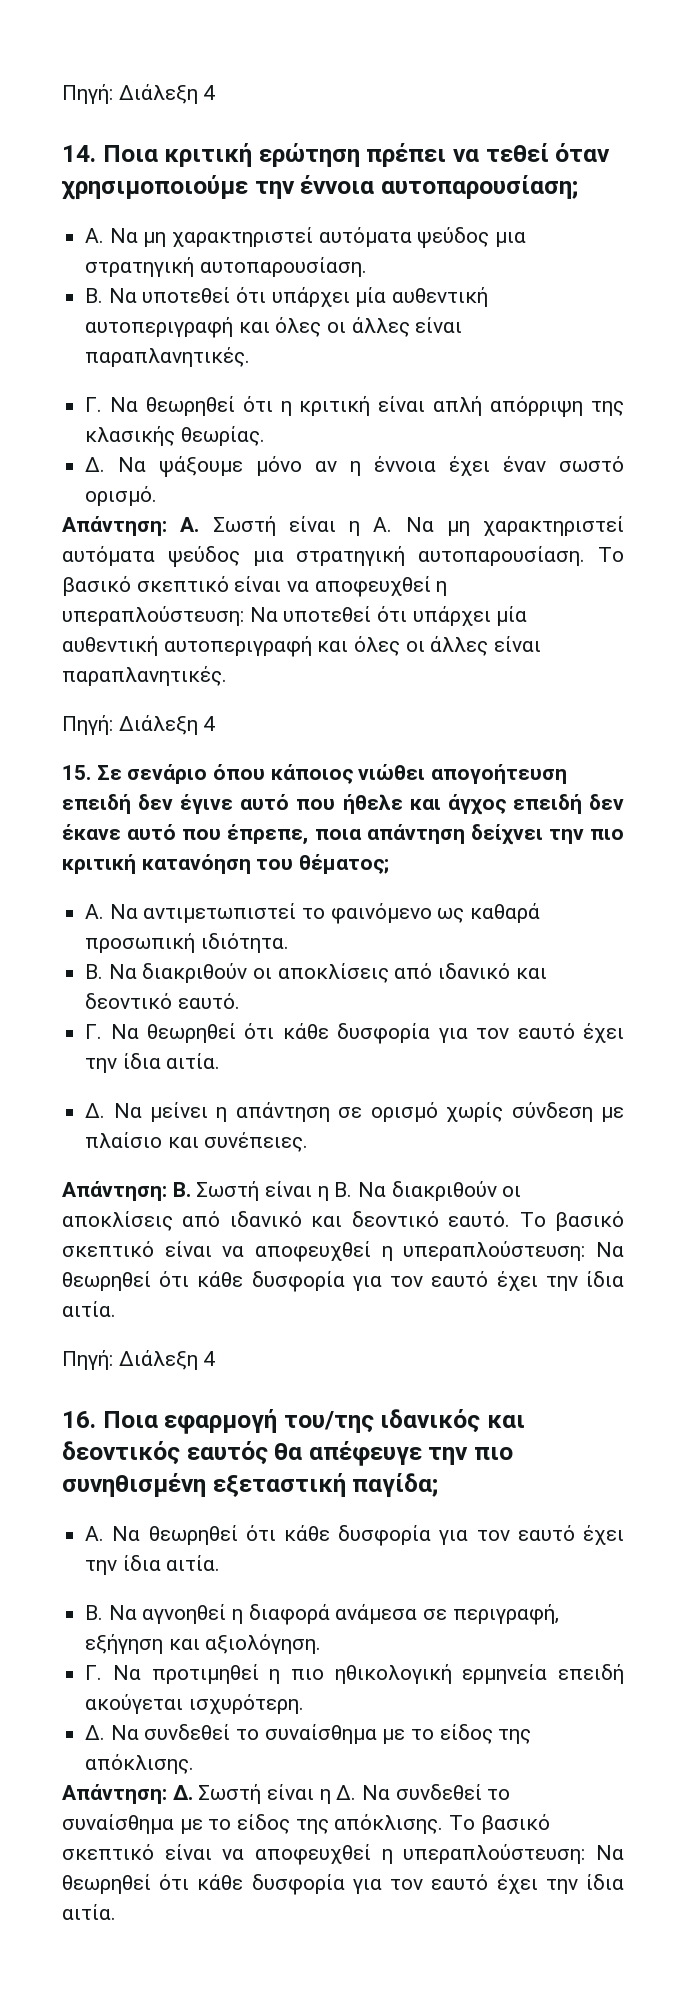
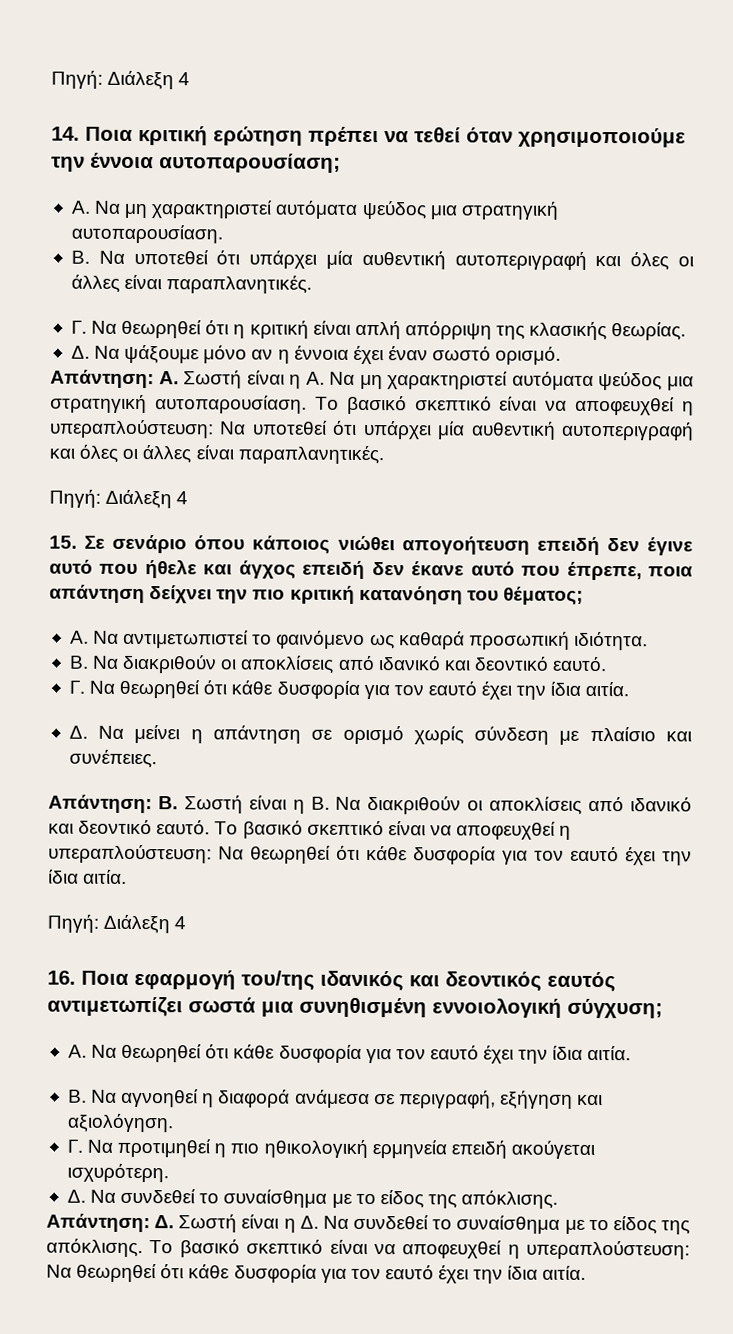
[274,1441,514,1466] [62,1473,439,1497] θα απέφευγε την πιο συνηθισμένη εξεταστική παγίδα; -> [47,996,663,1019] αντιμετωπίζει σωστά μια συνηθισμένη εννοιολογική σύγχυση;

